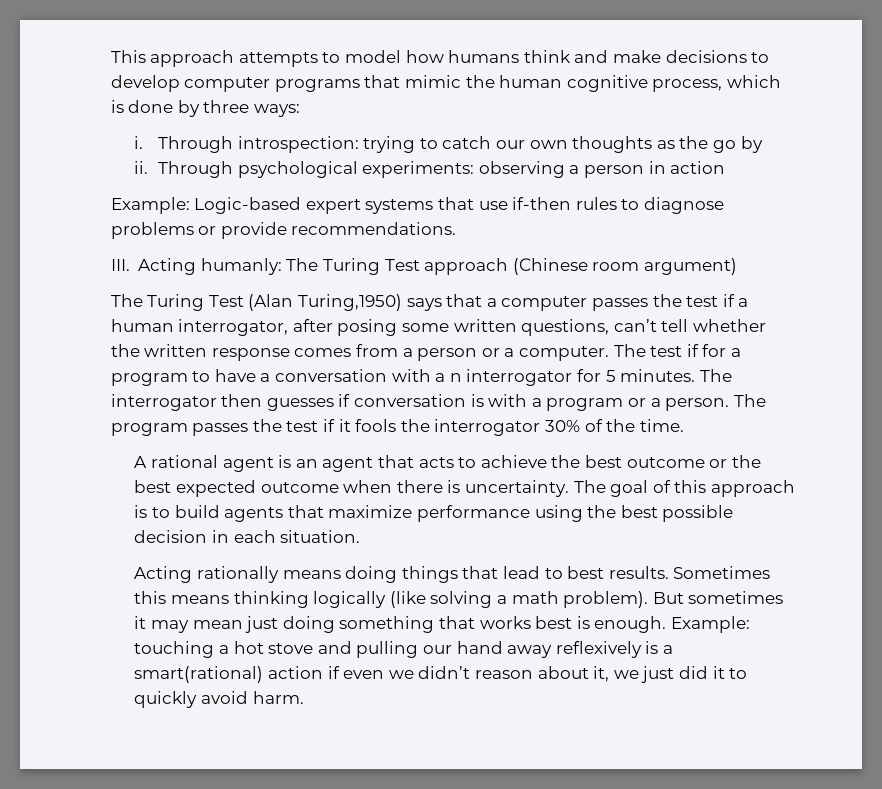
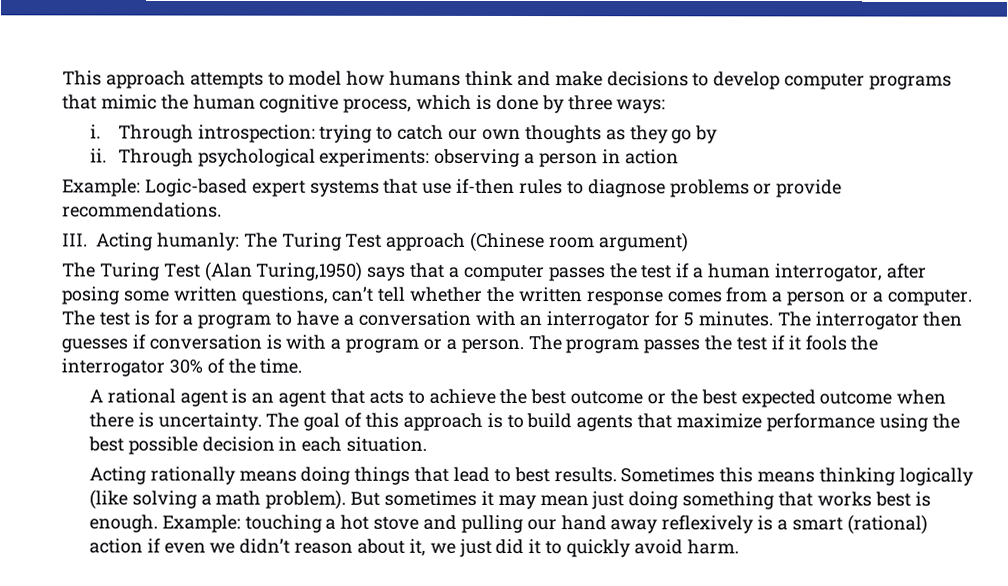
[679,136,709,149] the -> [629,125,669,144] they
[686,344,699,357] if -> [133,310,150,326] is
[435,373,462,382] a n -> [519,315,543,327] an
[134,666,264,683] smart(rational) -> [791,514,928,535] smart (rational)

